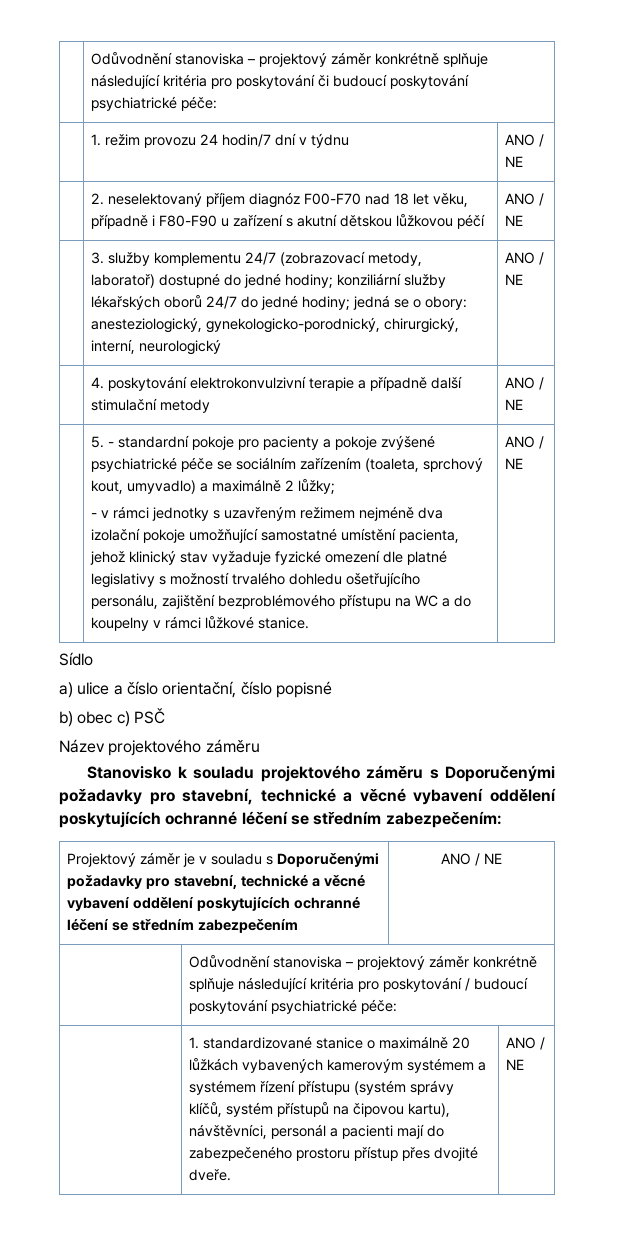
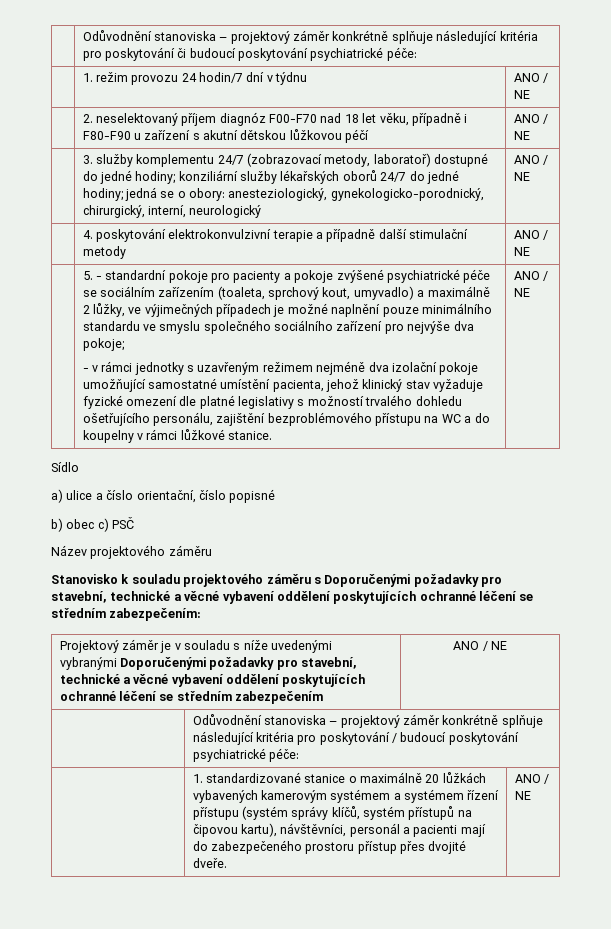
[298,479,336,494] lůžky; -> [92,303,492,317] [82,320,474,334] [82,338,124,351] lůžky, ve výjimečných případech je možné naplnění pouze minimálního standardu ve smyslu společného sociálního zařízení pro nejvýše dva pokoje;
(274, 860) none -> [243,640,333,653] [59,657,117,670] níže uvedenými vybranými

